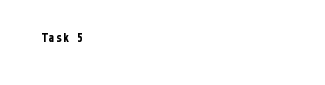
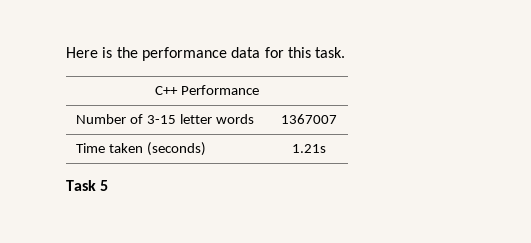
(41, 37) none -> [66,47,346,61] [155,85,259,95] [76,114,254,124] [280,114,337,124] [76,142,207,156] [291,144,326,153] Here is the performance data for this task. // C++ Performance // Number of 3-15 letter words | 1367007 // Time taken (seconds) | 1.21s //

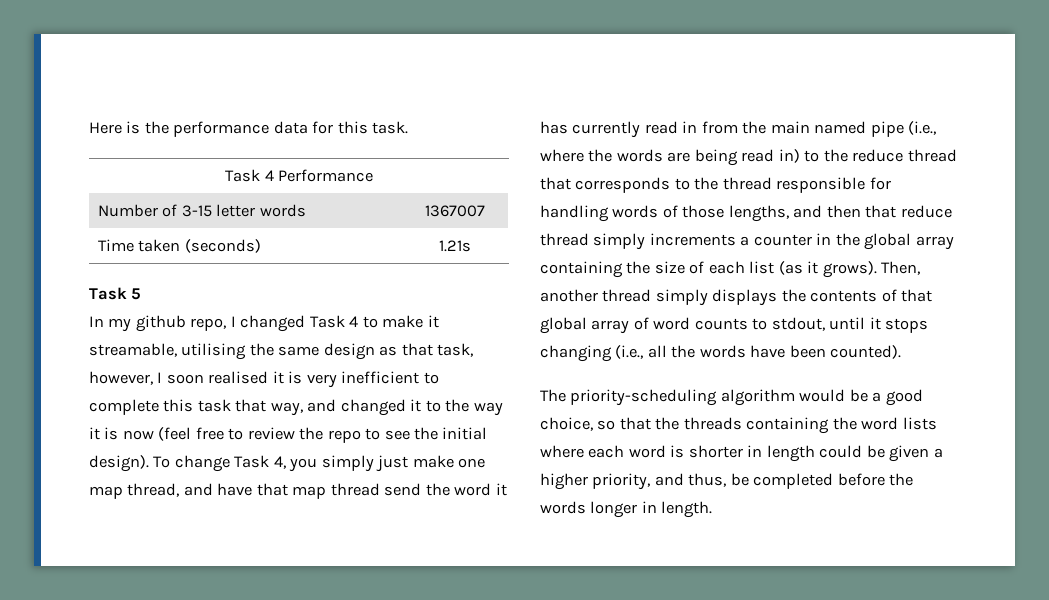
[155,86,179,95] C++ -> [225,169,274,182] Task 4
(109, 185) none -> [89,315,439,332] [89,343,474,360] [89,371,439,388] [89,399,503,416] [89,427,488,443] [89,455,486,472] [89,483,507,499] [540,121,937,138] [540,149,957,166] [540,177,891,193] [540,205,952,222] [540,233,954,250] [540,261,921,278] [540,289,933,306] [540,317,929,334] [540,345,902,362] [540,389,923,406] [540,417,937,434] [540,445,943,462] [540,473,914,490] [540,501,713,518] // In my github repo, I changed Task 4 to make it streamable, utilising the same design as that task, however, I soon realised it is very inefficient to complete this task that way, and changed it to the way it is now (feel free to review the repo to see the initial design). To change Task 4, you simply just make one map thread, and have that map thread send the word it has currently read in from the main named pipe (i.e., where the words are being read in) to the reduce thread that corresponds to the thread responsible for handling words of those lengths, and then that reduce thread simply increments a counter in the global array containing the size of each list (as it grows). Then, another thread simply displays the contents of that global array of word counts to stdout, until it stops changing (i.e., all the words have been counted). // The priority-scheduling algorithm would be a good choice, so that the threads containing the word lists where each word is shorter in length could be given a higher priority, and thus, be completed before the words longer in length.

